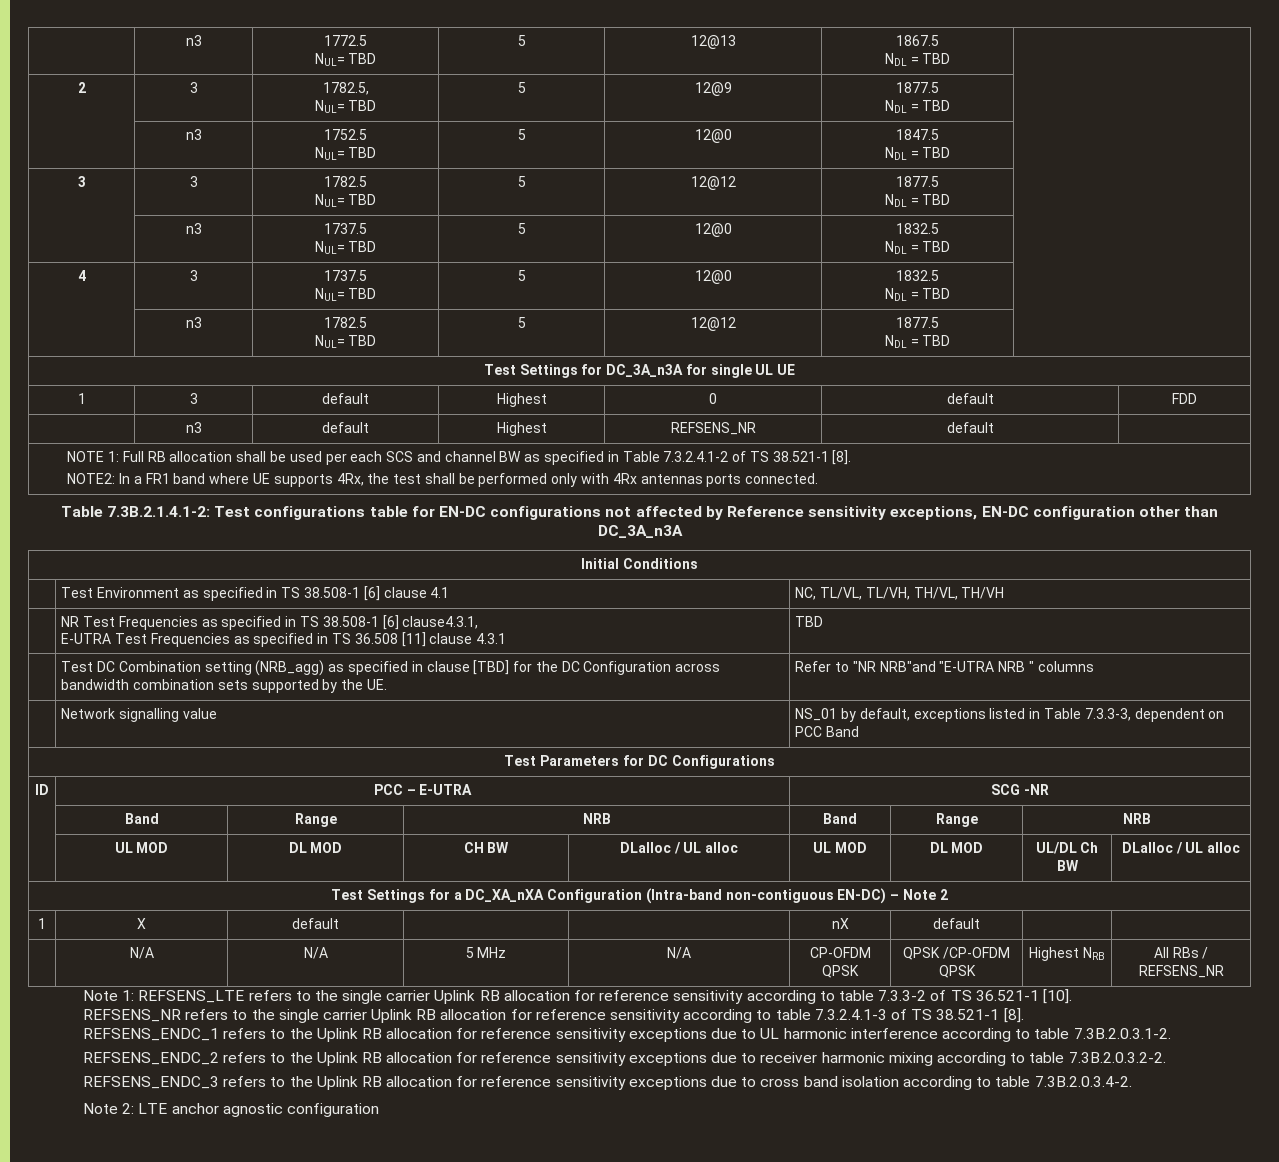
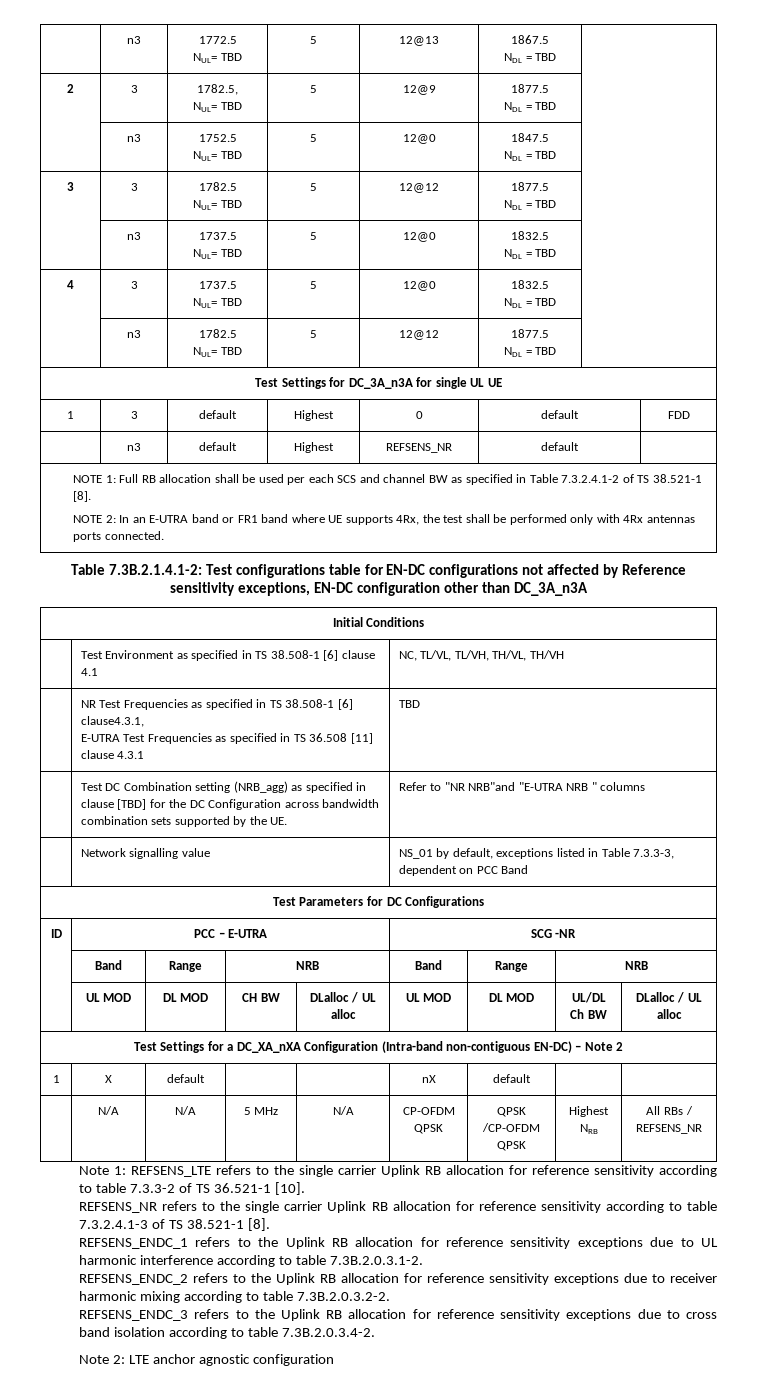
[67,473,142,484] NOTE2: In a -> [73,514,235,523] NOTE 2: In an E-UTRA band or

